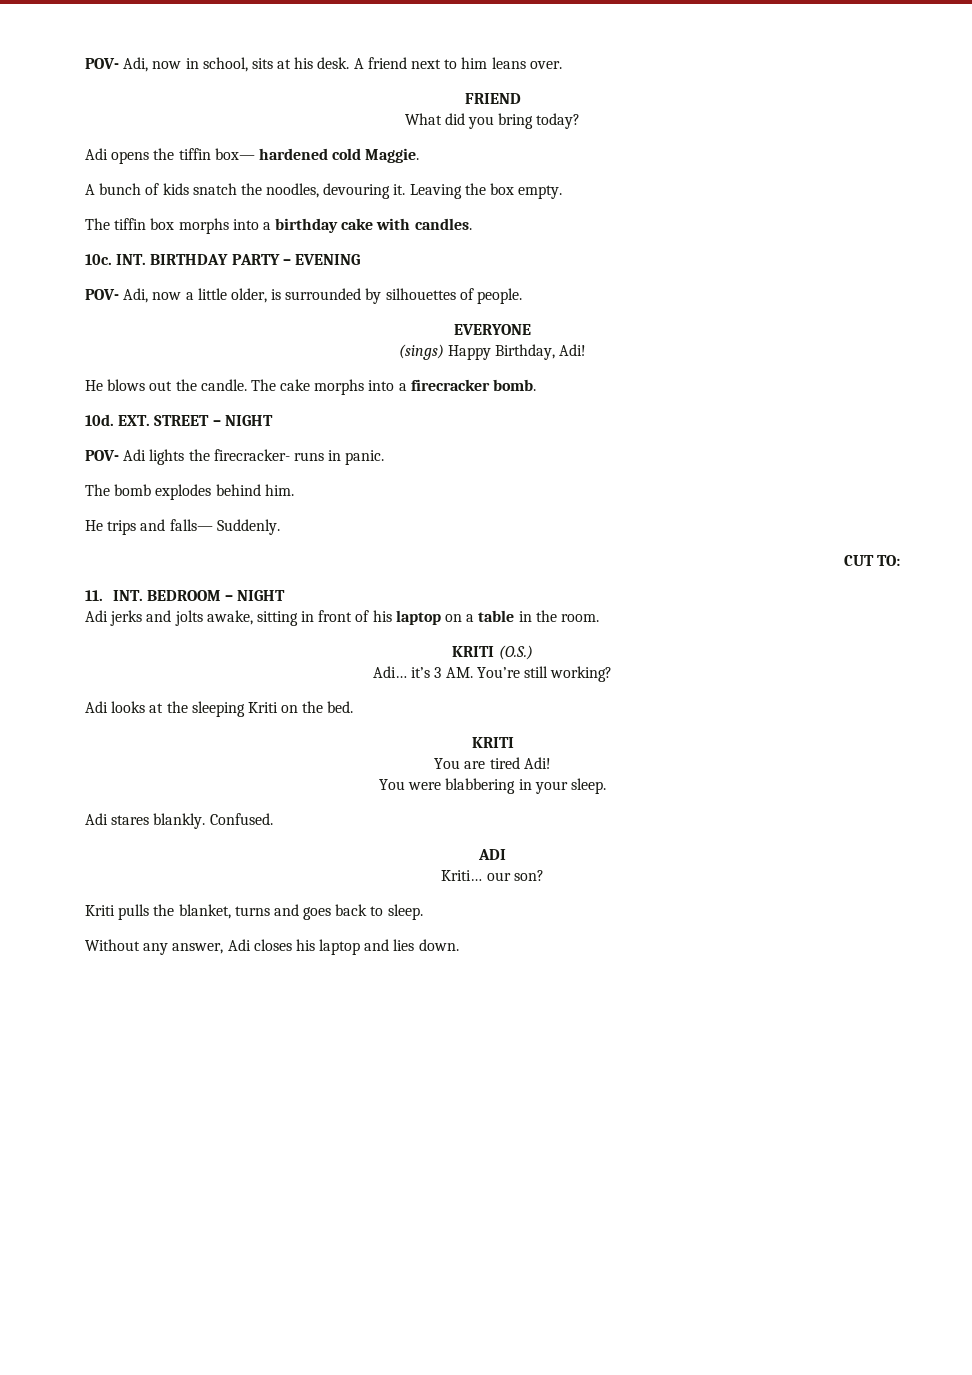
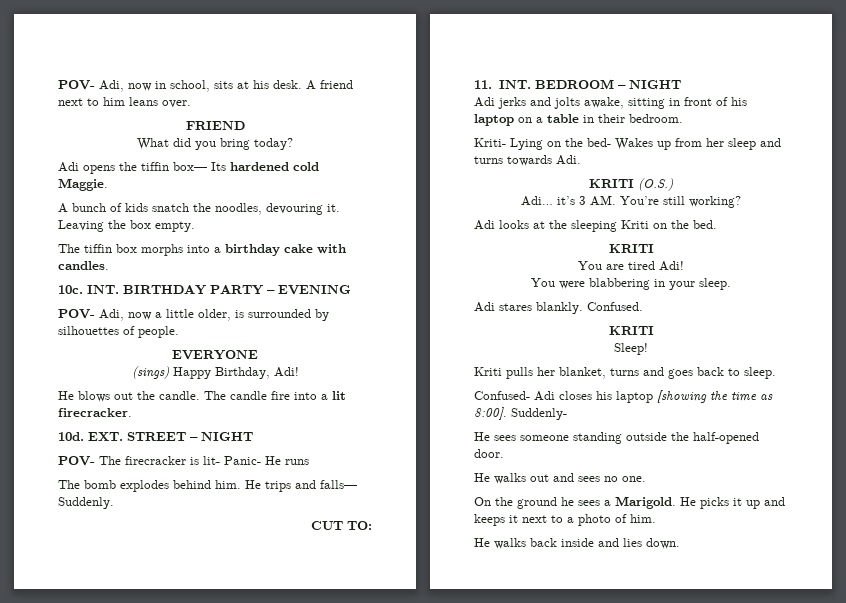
(255, 154) none -> [211,162,226,171] Its
[280,379,537,395] cake morphs into a firecracker bomb. -> [230,391,346,400] [58,408,132,417] candle fire into a lit firecracker.
[123,449,290,465] Adi lights the firecracker- -> [99,456,281,465] The firecracker is lit- Panic- He
[328,450,385,465] in panic. -> (309, 462) none
(294, 490) // -> (241, 484) none
[535,610,599,622] the room. -> [598,114,683,123] [474,138,781,150] [474,155,581,166] their bedroom. // Kriti- Lying on the bed- Wakes up from her sleep and turns towards Adi.
[478,849,506,860] [441,870,544,881] ADI // Kriti… our son? -> [608,326,654,335] [614,343,648,355] KRITI // Sleep!
[153,904,175,916] the -> [537,367,555,376] her
[85,939,224,955] Without any answer, -> [474,391,530,400] Confused-
(361, 947) none -> [657,390,773,403] [474,407,567,420] [474,432,759,444] [474,449,504,458] [474,473,646,484] [474,496,785,509] [474,514,656,526] [474,538,594,549] [showing the time as 8:00]. Suddenly- // He sees someone standing outside the half-opened door. // He walks out and sees no one. // On the ground he sees a Marigold. He picks it up and keeps it next to a photo of him. // He walks back inside

